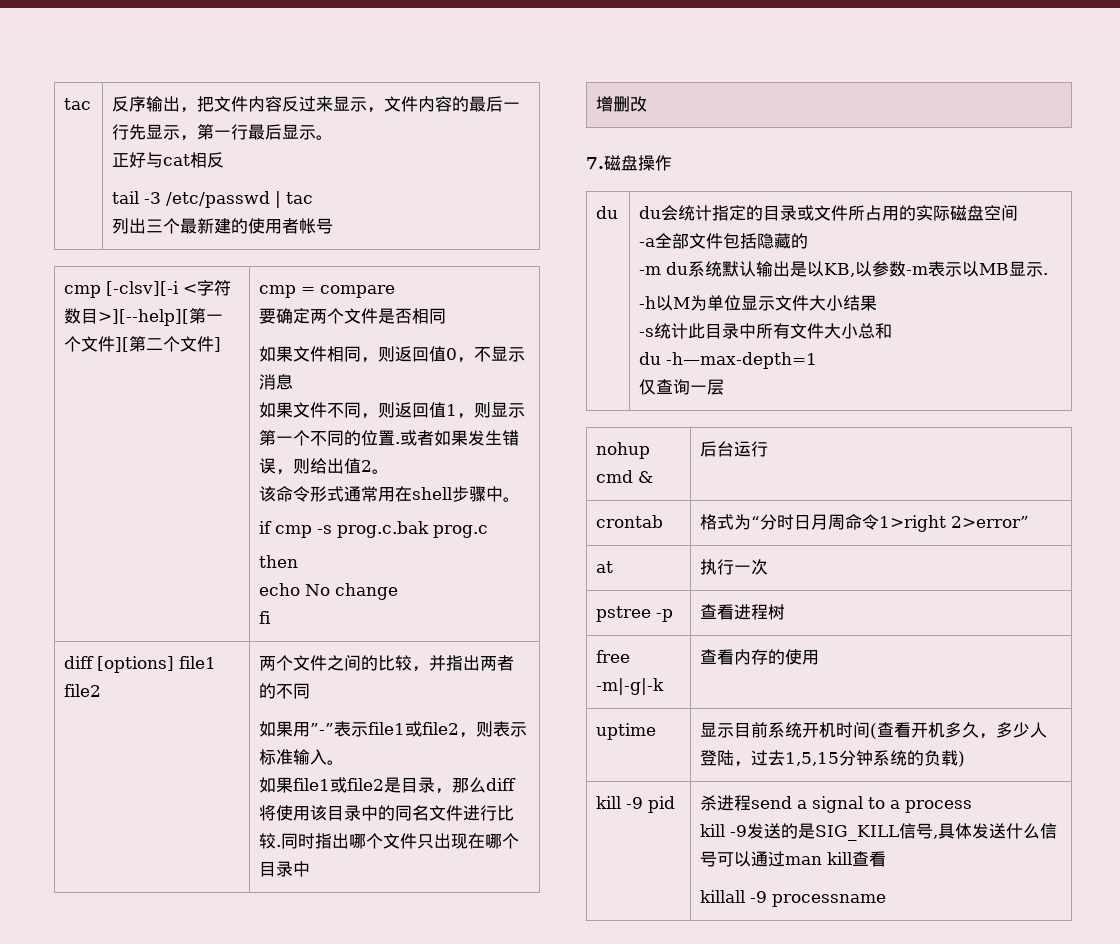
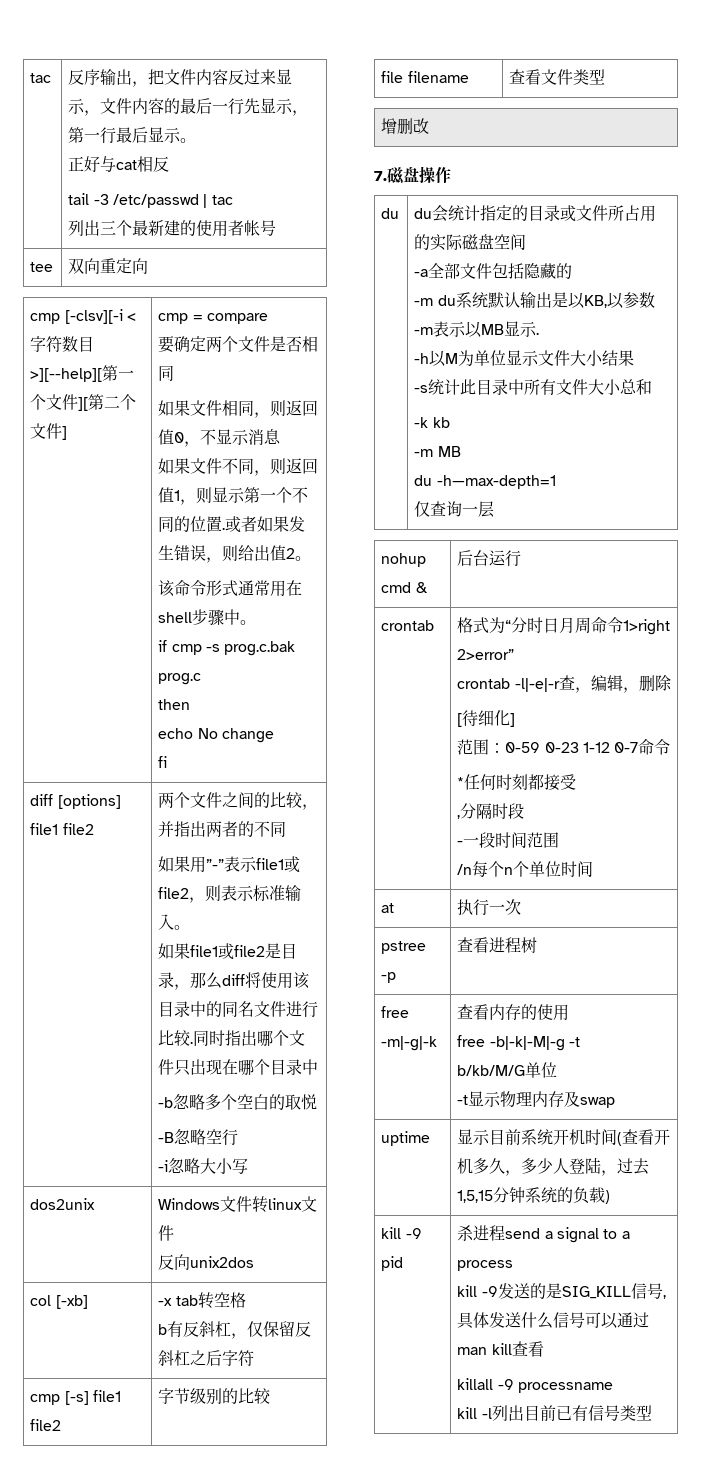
(334, 226) none -> [30,262,54,272] [68,258,149,274] // tee | 双向重定向
(311, 869) none -> [158,1094,318,1110] [158,1129,239,1146] [158,1158,249,1174] [30,1198,96,1210] [158,1196,318,1213] [158,1225,175,1241] [158,1254,255,1270] [30,1295,88,1309] [158,1292,246,1309] [158,1321,312,1339] [158,1350,255,1366] [30,1390,121,1405] [30,1419,62,1431] [158,1388,272,1404] [381,71,469,83] [509,69,606,85] // -b忽略多个空白的取悦 // -B忽略空行 // -i忽略大小写 // dos2unix | Windows文件转linux文件 // 反向unix2dos // col [-xb] | -x tab转空格 // b有反斜杠，仅保留反斜杠之后字符 // cmp [-s] file1 file2 | 字节级别的比较 // file filename | 查看文件类型
(893, 331) none -> [414,417,450,428] [414,446,461,457] // -k kb // -m MB
(1030, 522) none -> [457,675,672,693] [457,710,516,727] [457,739,671,755] [457,774,577,791] [457,803,525,819] [457,832,560,848] [457,861,594,878] // crontab -l|-e|-r查，编辑，删除 // [待细化] // 范围：0-59 0-23 1-12 0-7命令 // *任何时刻都接受 // ,分隔时段 // -一段时间范围 // /n每个n个单位时间
(820, 657) none -> [457,1035,580,1051] [457,1062,558,1078] [457,1091,616,1108] // free -b|-k|-M|-g -t // b/kb/M/G单位 // -t显示物理内存及swap
(887, 900) none -> [457,1405,652,1421] // kill -l列出目前已有信号类型

